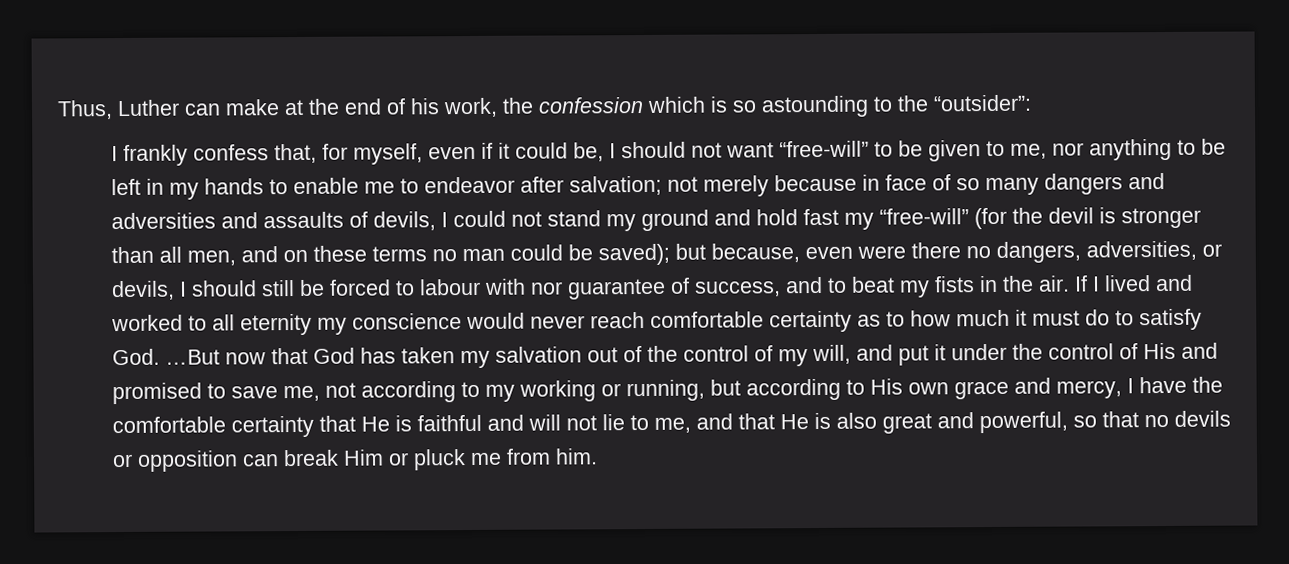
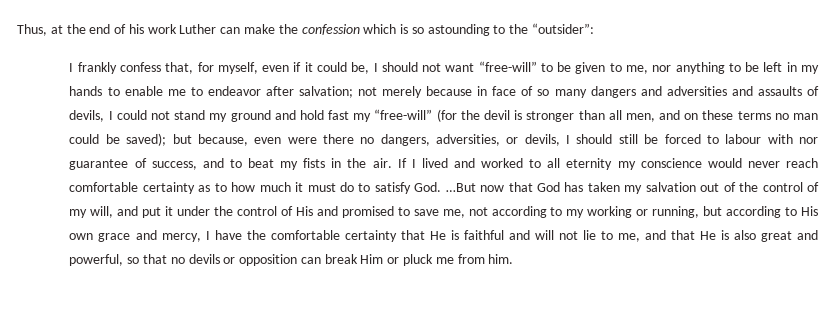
[117,99,280,117] Luther can make -> (47, 30) none
[443,97,498,118] work, -> [147,24,276,34] work Luther can make

